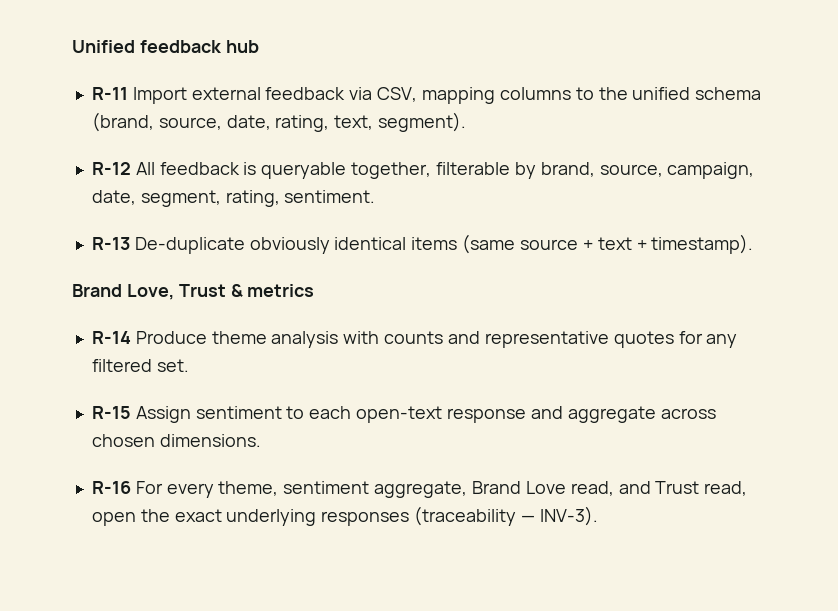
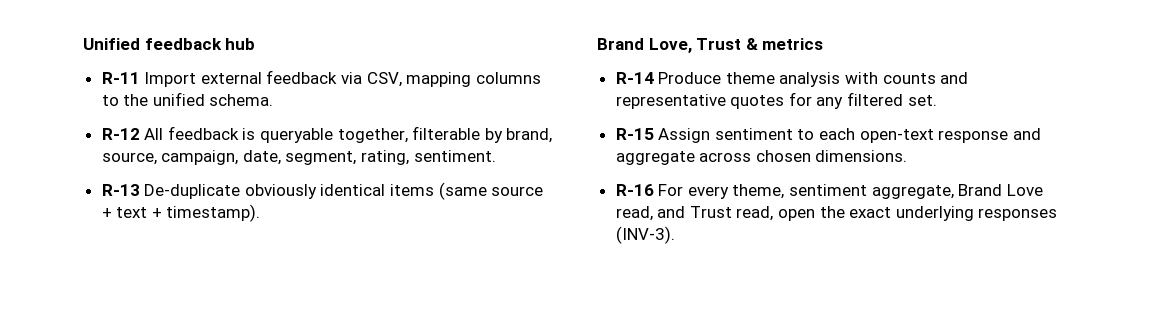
[695,87,762,100] [91,112,467,132] schema (brand, source, date, rating, text, segment). -> [209,94,274,106] schema.
[414,506,598,526] (traceability — INV-3). -> [615,226,675,244] (INV-3).

